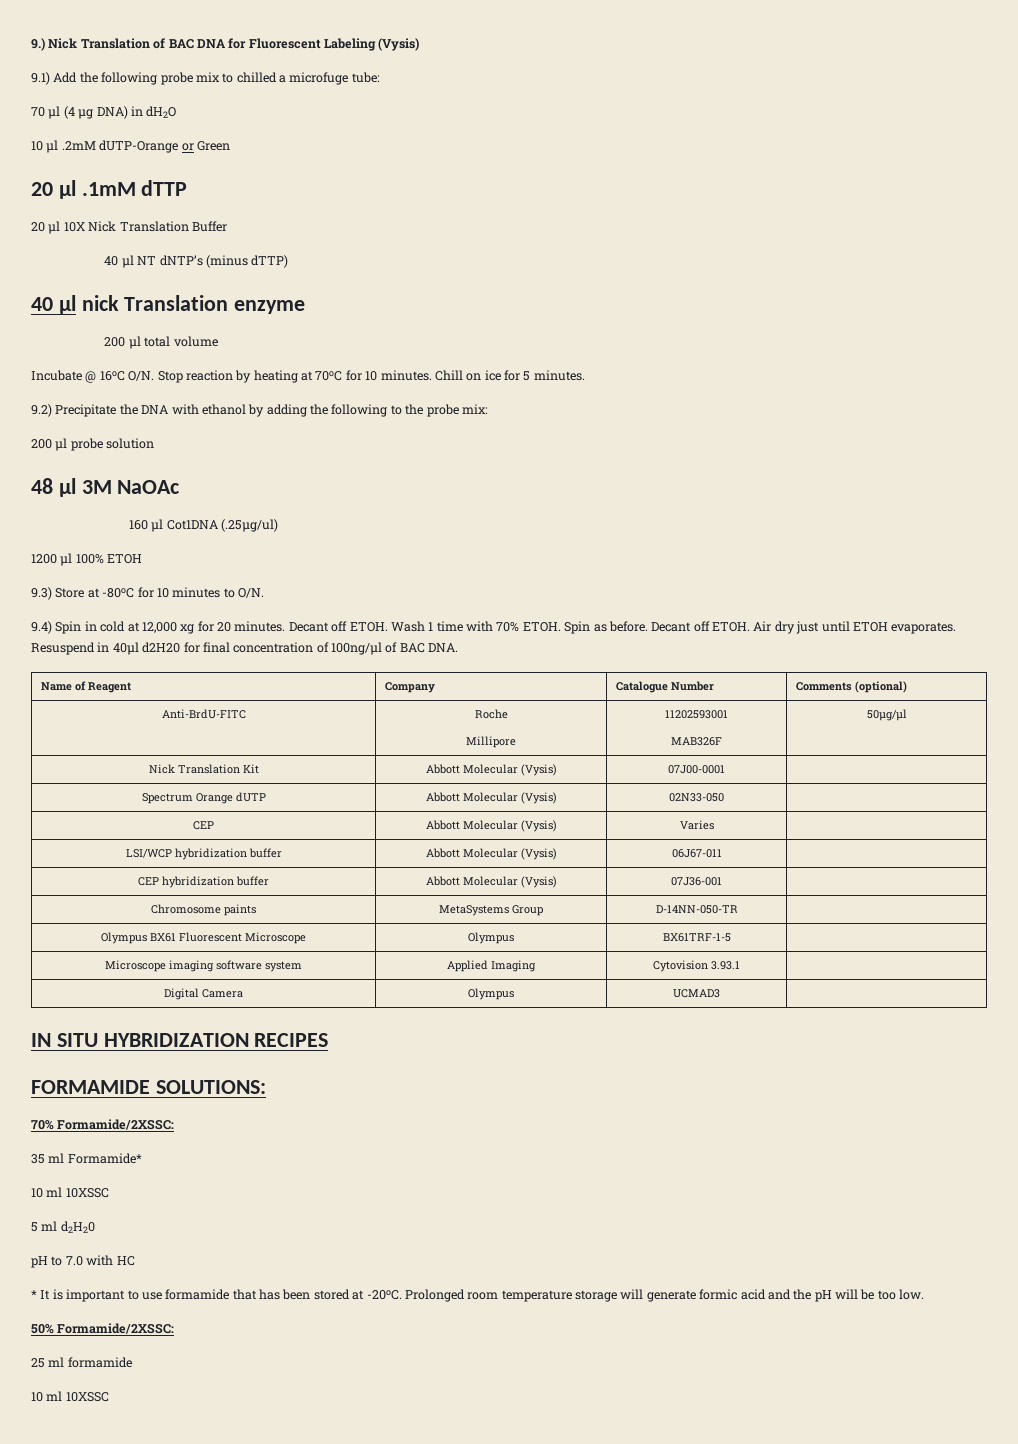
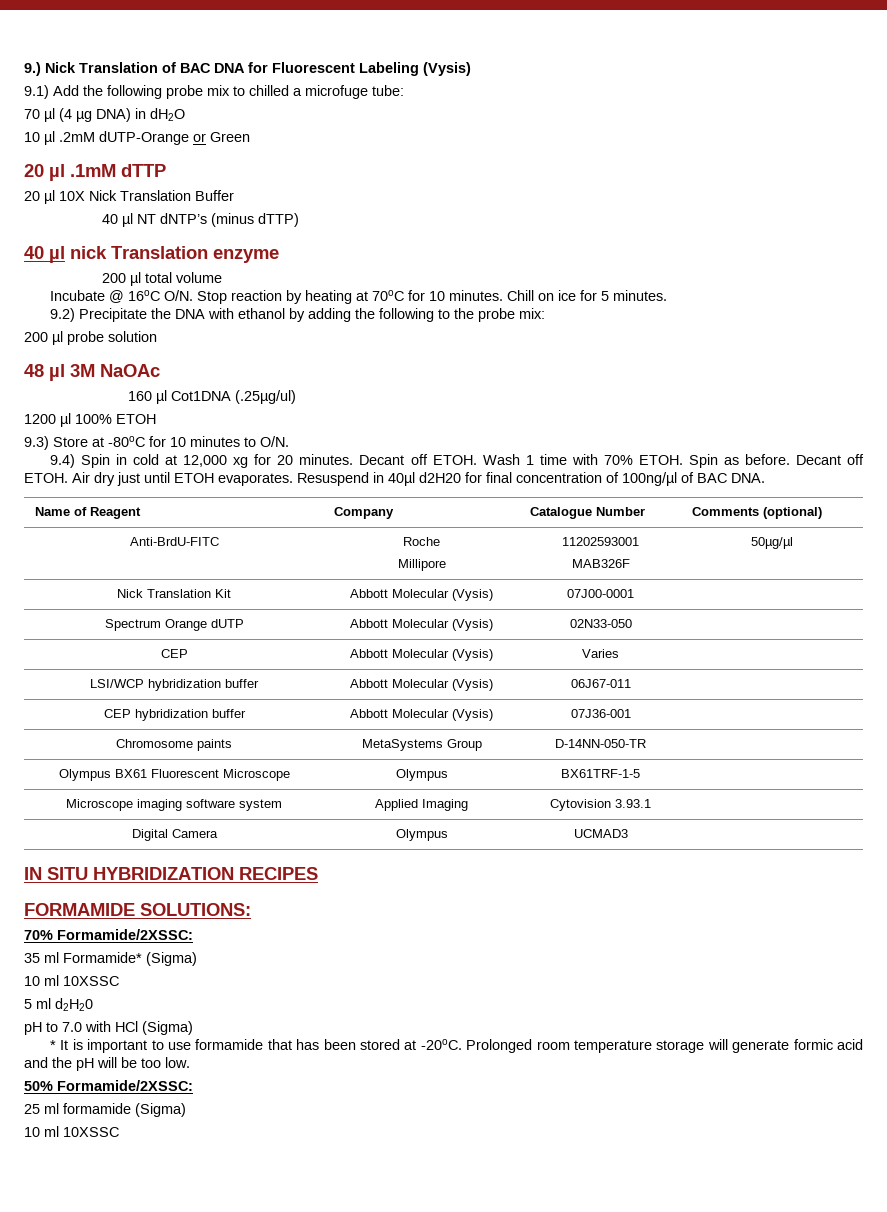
(142, 1158) none -> [146,952,197,966] (Sigma)
[116,1256,135,1266] HC -> [115,1021,193,1035] HCl (Sigma)
(132, 1362) none -> [135,1103,186,1117] (Sigma)

